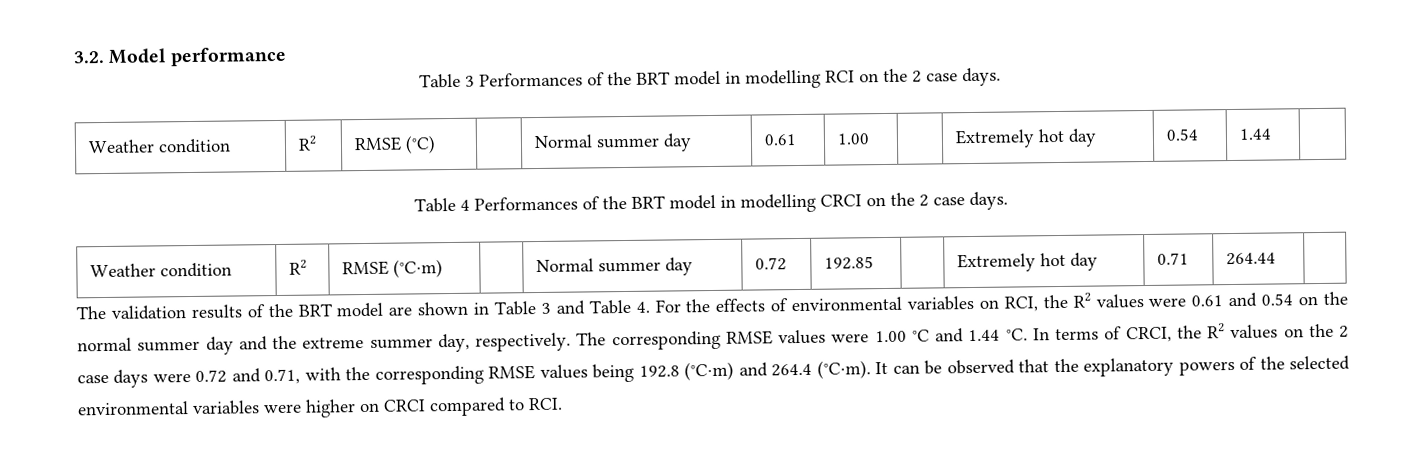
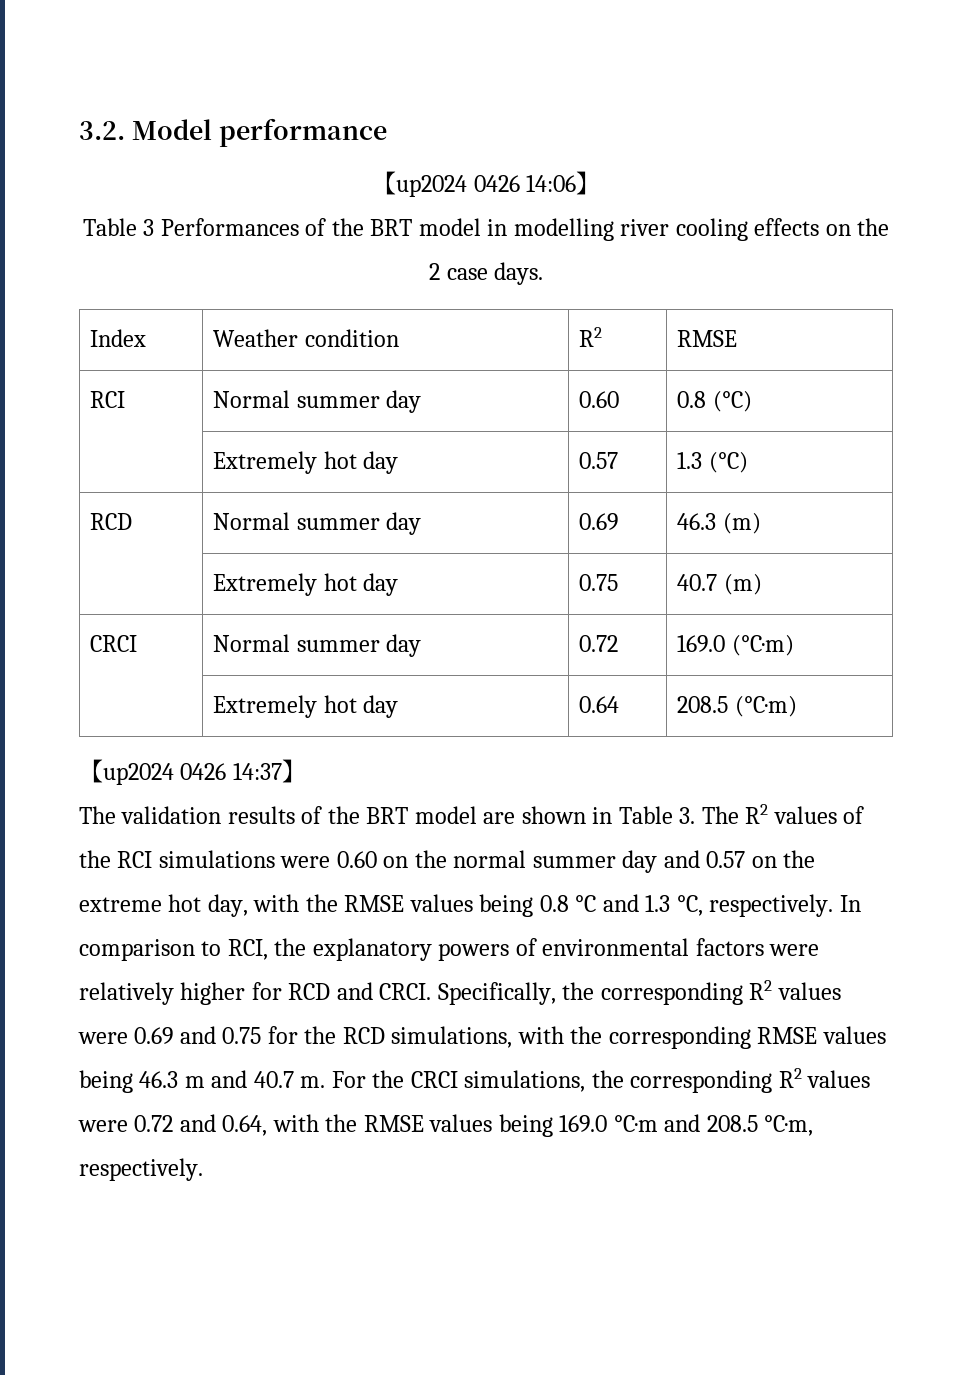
(287, 56) none -> [372,171,600,197] // 【up2024 0426 14:06】
[825,67,1001,87] [87,138,231,154] [297,135,317,151] [353,135,436,154] [533,133,692,152] [763,134,797,146] [836,133,870,145] [954,128,1097,149] [1165,128,1198,141] [1238,128,1271,140] [414,191,1008,213] [89,262,232,278] [288,259,307,275] [341,259,443,278] RCI on the 2 case days. // Weather condition | R2 | RMSE (°C) | | Normal summer day | 0.61 | 1.00 | | Extremely hot day | 0.54 | 1.44 | // Table 4 Performances of the BRT model in modelling CRCI on the 2 case days. // Weather condition | R2 | RMSE (°C·m) | -> [620,218,890,241] [429,262,543,285] [90,329,147,347] [213,329,399,347] [579,327,603,347] [677,330,738,347] [90,391,126,408] [213,390,422,413] [579,391,620,408] [677,390,752,412] [213,451,399,474] [579,452,619,469] [677,451,748,473] [90,513,133,530] [213,512,422,535] [579,513,619,530] [677,512,761,534] [213,573,399,596] [579,574,619,591] [677,573,762,595] [90,635,138,652] river cooling effects on the 2 case days. // Index | Weather condition | R2 | RMSE // RCI | Normal summer day | 0.60 | 0.8 (°C) // | Extremely hot day | 0.57 | 1.3 (°C) // RCD | Normal summer day | 0.69 | 46.3 (m) // | Extremely hot day | 0.75 | 40.7 (m) // CRCI
[823,256,874,270] [956,252,1098,273] [1156,252,1189,265] [1225,252,1276,266] 192.85 | | Extremely hot day | 0.71 | 264.44 | -> [677,634,794,656] [213,695,399,718] [579,696,620,713] [677,695,797,717] [79,759,306,785] 169.0 (°C·m) // | Extremely hot day | 0.64 | 208.5 (°C·m) // 【up2024 0426 14:37】
[540,292,1294,315] 3 and Table 4. For the effects of environmental variables on RCI, the R2 values were 0.61 and 0.54 -> [679,804,865,824] [79,850,377,868] 3. The R2 values of the RCI simulations were 0.60
[272,323,1349,353] [77,368,301,388] the extreme summer day, respectively. The corresponding RMSE values were 1.00 °C and 1.44 °C. In terms of CRCI, the R2 values on the 2 case days were 0.72 and 0.71, -> [706,850,816,868] [79,894,861,917] [79,938,820,961] [79,980,841,1005] [78,1026,513,1048] 0.57 on the extreme hot day, with the RMSE values being 0.8 °C and 1.3 °C, respectively. In comparison to RCI, the explanatory powers of environmental factors were relatively higher for RCD and CRCI. Specifically, the corresponding R2 values were 0.69 and 0.75 for the RCD simulations,
[638,355,1351,381] [77,397,563,418] 192.8 (°C·m) and 264.4 (°C·m). It can be observed that the explanatory powers of the selected environmental variables were higher on CRCI compared to RCI. -> [139,1068,871,1093] [78,1114,814,1137] [79,1158,203,1181] 46.3 m and 40.7 m. For the CRCI simulations, the corresponding R2 values were 0.72 and 0.64, with the RMSE values being 169.0 °C·m and 208.5 °C·m, respectively.

